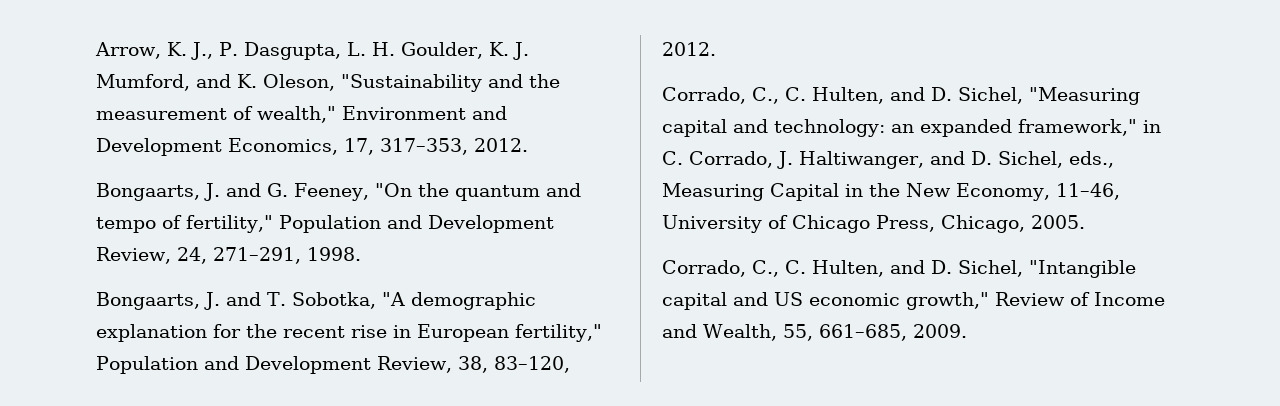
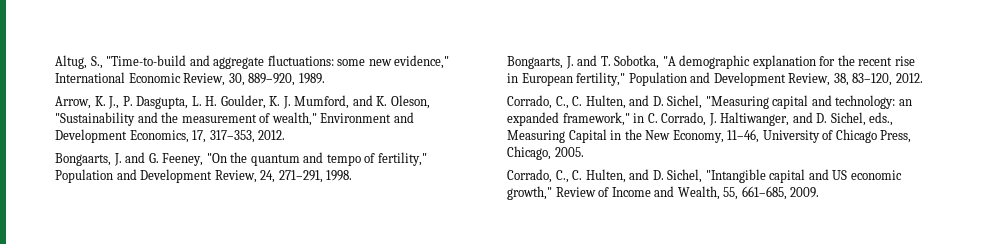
(95, 50) none -> [55,55,450,69] [55,72,325,86] Altug, S., "Time-to-build and aggregate fluctuations: some new evidence," International Economic Review, 30, 889–920, 1989. //

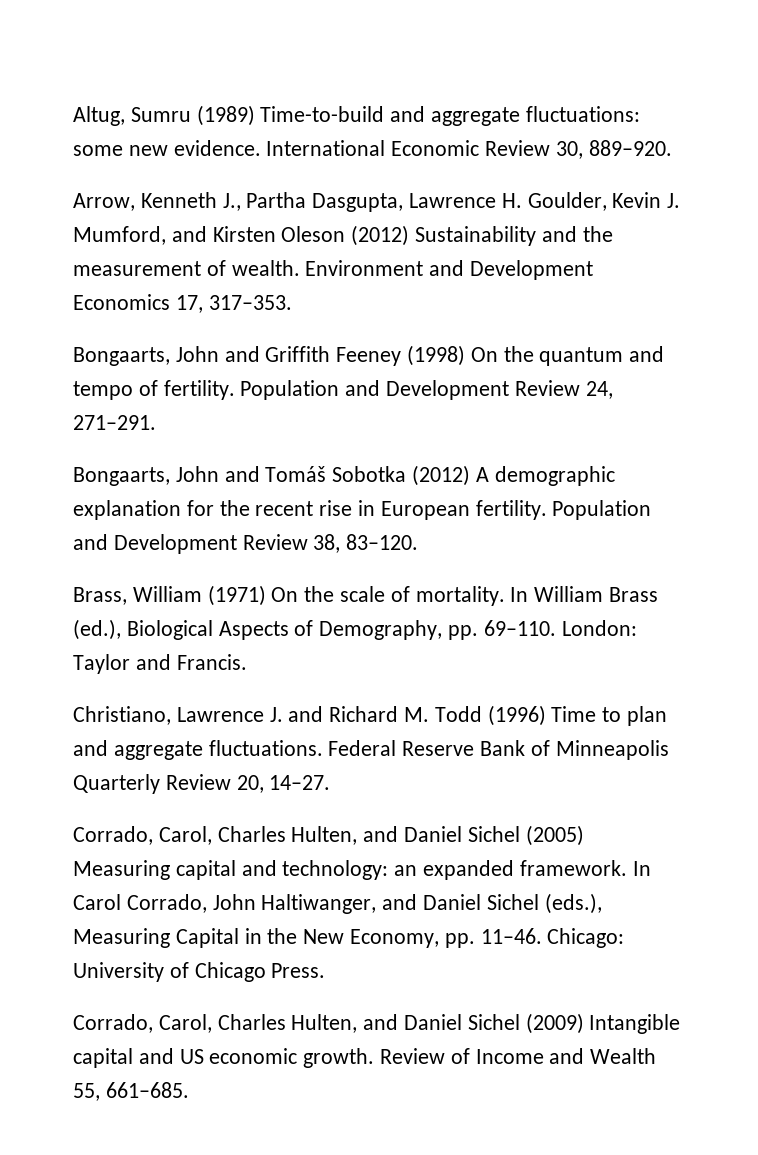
[90,55,187,69] S., "Time-to-build -> [130,105,385,126] Sumru (1989) Time-to-build
[394,55,450,69] evidence," -> [173,140,261,156] evidence.
[183,73,325,86] [55,96,202,109] Review, 30, 889–920, 1989. // Arrow, K. J., P. Dasgupta, L. -> [485,140,672,159] [73,192,497,212] Review 30, 889–920. // Arrow, Kenneth J., Partha Dasgupta, Lawrence
[269,96,281,106] K. -> [612,192,662,208] Kevin
[376,95,430,109] [55,112,135,126] K. Oleson, "Sustainability -> [212,225,537,246] Kirsten Oleson (2012) Sustainability
[271,112,317,126] wealth," -> [231,260,300,276] wealth.
[129,130,286,143] [55,152,227,166] Economics, 17, 317–353, 2012. // Bongaarts, J. and G. Feeney, "On -> [73,294,292,313] [73,345,498,366] Economics 17, 317–353. // Bongaarts, John and Griffith Feeney (1998) On
[377,152,427,166] [55,169,353,183] [507,55,676,69] fertility," Population and Development Review, 24, 271–291, 1998. // Bongaarts, J. and T. Sobotka, "A -> [163,380,613,400] [73,415,156,430] [73,465,489,486] fertility. Population and Development Review 24, 271–291. // Bongaarts, John and Tomáš Sobotka (2012) A
[576,72,923,86] [507,95,769,109] fertility," Population and Development Review, 38, 83–120, 2012. // Corrado, C., C. Hulten, and D. Sichel, "Measuring -> [475,500,652,520] [73,534,419,554] [73,585,659,606] [73,619,637,640] [73,654,247,674] [73,705,668,726] [73,740,669,760] [73,774,331,794] [73,825,584,846] [73,860,170,880] fertility. Population and Development Review 38, 83–120. // Brass, William (1971) On the scale of mortality. In William Brass (ed.), Biological Aspects of Demography, pp. 69–110. London: Taylor and Francis. // Christiano, Lawrence J. and Richard M. Todd (1996) Time to plan and aggregate fluctuations. Federal Reserve Bank of Minneapolis Quarterly Review 20, 14–27. // Corrado, Carol, Charles Hulten, and Daniel Sichel (2005) Measuring
[562,112,894,126] framework," in C. Corrado, J. Haltiwanger, and D. Sichel, eds., -> [519,860,651,876] [73,893,602,914] framework. In Carol Corrado, John Haltiwanger, and Daniel Sichel (eds.),
[727,129,912,143] [507,146,584,160] [507,169,766,183] 11–46, University of Chicago Press, Chicago, 2005. // Corrado, C., C. Hulten, and D. Sichel, "Intangible -> [444,928,625,948] [73,962,326,982] [73,1013,681,1034] pp. 11–46. Chicago: University of Chicago Press. // Corrado, Carol, Charles Hulten, and Daniel Sichel (2009) Intangible
[507,186,552,200] growth," -> [303,1048,375,1068] growth.
[677,186,820,200] Wealth, 55, 661–685, 2009. -> [590,1048,657,1064] [73,1082,189,1101] Wealth 55, 661–685.

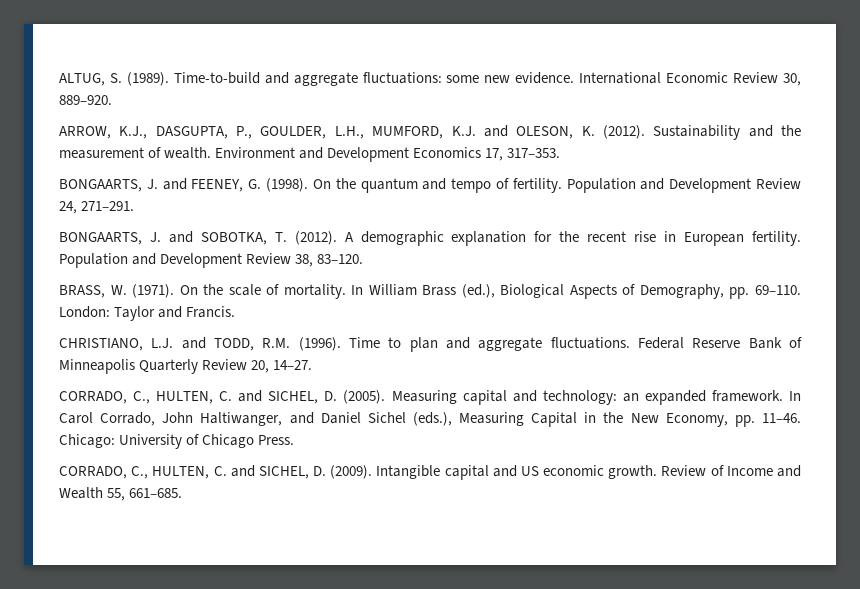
[73,105,255,126] Altug, Sumru (1989) -> [59,72,169,86] ALTUG, S. (1989).
[73,192,681,212] [73,225,410,246] Arrow, Kenneth J., Partha Dasgupta, Lawrence H. Goulder, Kevin J. Mumford, and Kirsten Oleson (2012) -> [59,125,645,139] ARROW, K.J., DASGUPTA, P., GOULDER, L.H., MUMFORD, K.J. and OLESON, K. (2012).
[73,345,466,366] Bongaarts, John and Griffith Feeney (1998) -> [59,178,309,192] BONGAARTS, J. and FEENEY, G. (1998).
[73,465,471,486] Bongaarts, John and Tomáš Sobotka (2012) -> [59,231,337,245] BONGAARTS, J. and SOBOTKA, T. (2012).
[73,585,266,606] Brass, William (1971) -> [59,284,175,298] BRASS, W. (1971).
[73,705,546,726] Christiano, Lawrence J. and Richard M. Todd (1996) -> [59,337,341,351] CHRISTIANO, L.J. and TODD, R.M. (1996).
[73,825,584,846] Corrado, Carol, Charles Hulten, and Daniel Sichel (2005) -> [59,390,386,404] CORRADO, C., HULTEN, C. and SICHEL, D. (2005).
[73,1013,584,1034] Corrado, Carol, Charles Hulten, and Daniel Sichel (2009) -> [59,465,373,479] CORRADO, C., HULTEN, C. and SICHEL, D. (2009).

